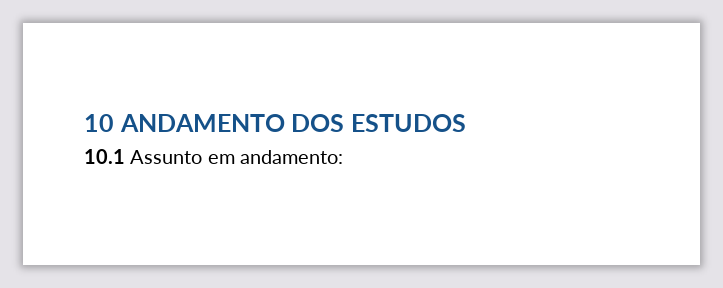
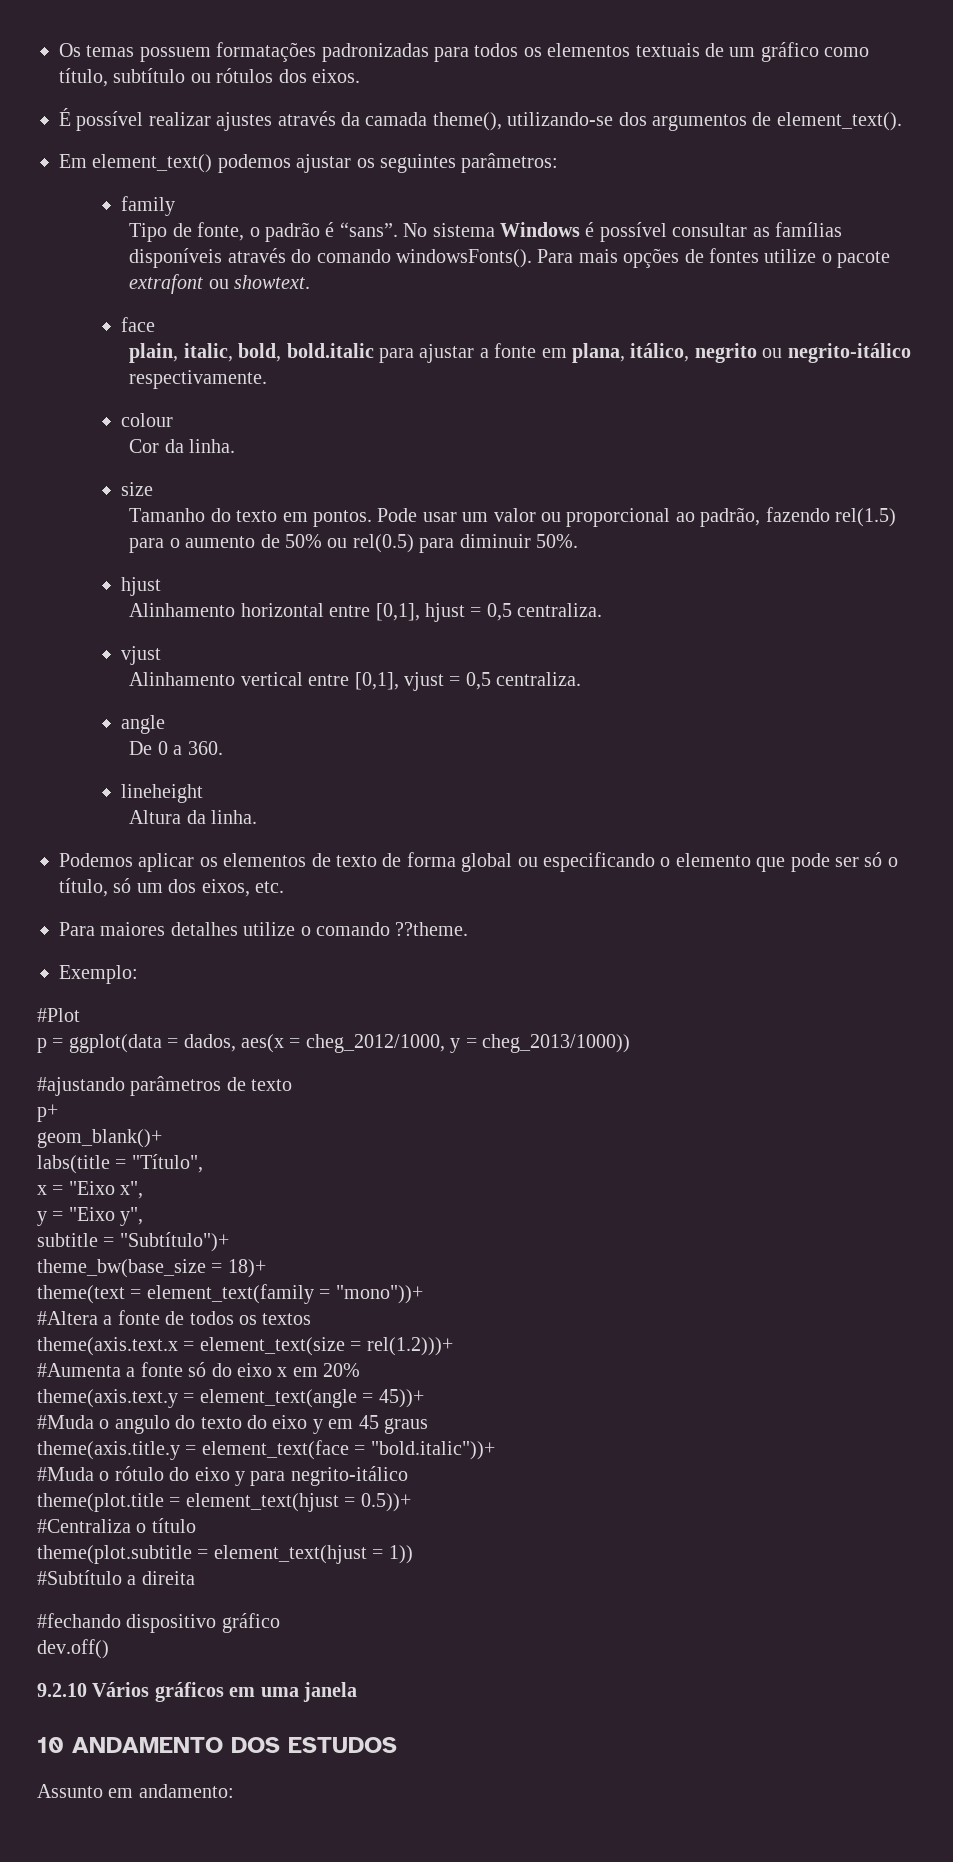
(84, 123) none -> [59,42,870,62] [59,68,360,87] [59,108,902,131] [59,153,559,173] [120,196,175,216] [129,222,843,242] [129,248,891,268] [129,274,311,294] [120,317,155,332] [129,343,911,363] [129,370,268,389] [120,413,173,427] [129,439,236,453] [120,482,153,496] [129,507,897,527] [129,534,579,553] [120,577,161,596] [129,603,603,622] [120,646,161,665] [129,672,582,691] [120,715,165,734] [129,741,223,755] [120,784,203,803] [129,810,258,824] [59,852,898,872] [59,878,284,897] [59,922,469,936] [59,965,138,984] [37,1008,80,1022] [37,1034,630,1053] [37,1076,293,1096] [37,1104,58,1122] [37,1129,162,1148] [37,1154,203,1174] [37,1181,144,1199] [37,1207,144,1226] [37,1232,229,1252] [37,1259,266,1278] [37,1284,423,1304] [37,1310,312,1325] [37,1337,453,1356] [37,1362,361,1377] [37,1389,424,1408] [37,1415,428,1434] [37,1440,495,1460] [37,1466,408,1486] [37,1493,411,1512] [37,1518,196,1533] [37,1545,413,1564] [37,1570,195,1585] [37,1613,280,1633] [37,1639,109,1659] [37,1682,357,1702] Os temas possuem formatações padronizadas para todos os elementos textuais de um gráfico como título, subtítulo ou rótulos dos eixos. // É possível realizar ajustes através da camada theme(), utilizando-se dos argumentos de element_text(). // Em element_text() podemos ajustar os seguintes parâmetros: // family // Tipo de fonte, o padrão é “sans”. No sistema Windows é possível consultar as famílias disponíveis através do comando windowsFonts(). Para mais opções de fontes utilize o pacote extrafont ou showtext. // face // plain, italic, bold, bold.italic para ajustar a fonte em plana, itálico, negrito ou negrito-itálico respectivamente. // colour // Cor da linha. // size // Tamanho do texto em pontos. Pode usar um valor ou proporcional ao padrão, fazendo rel(1.5) para o aumento de 50% ou rel(0.5) para diminuir 50%. // hjust // Alinhamento horizontal entre [0,1], hjust = 0,5 centraliza. // vjust // Alinhamento vertical entre [0,1], vjust = 0,5 centraliza. // angle // De 0 a 360. // lineheight // Altura da linha. // Podemos aplicar os elementos de texto de forma global ou especificando o elemento que pode ser só o título, só um dos eixos, etc. // Para maiores detalhes utilize o comando ??theme. // Exemplo: // #Plot // p = ggplot(data = dados, aes(x = cheg_2012/1000, y = cheg_2013/1000)) // #ajustando parâmetros de texto // p+ // geom_blank()+ // labs(title = "Título", // x = "Eixo x", // y = "Eixo y", // subtitle = "Subtítulo")+ // theme_bw(base_size = 18)+ // theme(text = element_text(family = "mono"))+ // #Altera a fonte de todos os textos // theme(axis.text.x = element_text(size = rel(1.2)))+ // #Aumenta a fonte só do eixo x em 20% // theme(axis.text.y = element_text(angle = 45))+ // #Muda o angulo do texto do eixo y em 45 graus // theme(axis.title.y = element_text(face = "bold.italic"))+ // #Muda o rótulo do eixo y para negrito-itálico // theme(plot.title = element_text(hjust = 0.5))+ // #Centraliza o título // theme(plot.subtitle = element_text(hjust = 1)) // #Subtítulo a direita // #fechando dispositivo gráfico // dev.off() // 9.2.10 Vários gráficos em uma janela //
[84,149,125,164] 10.1 -> (397, 1745) none

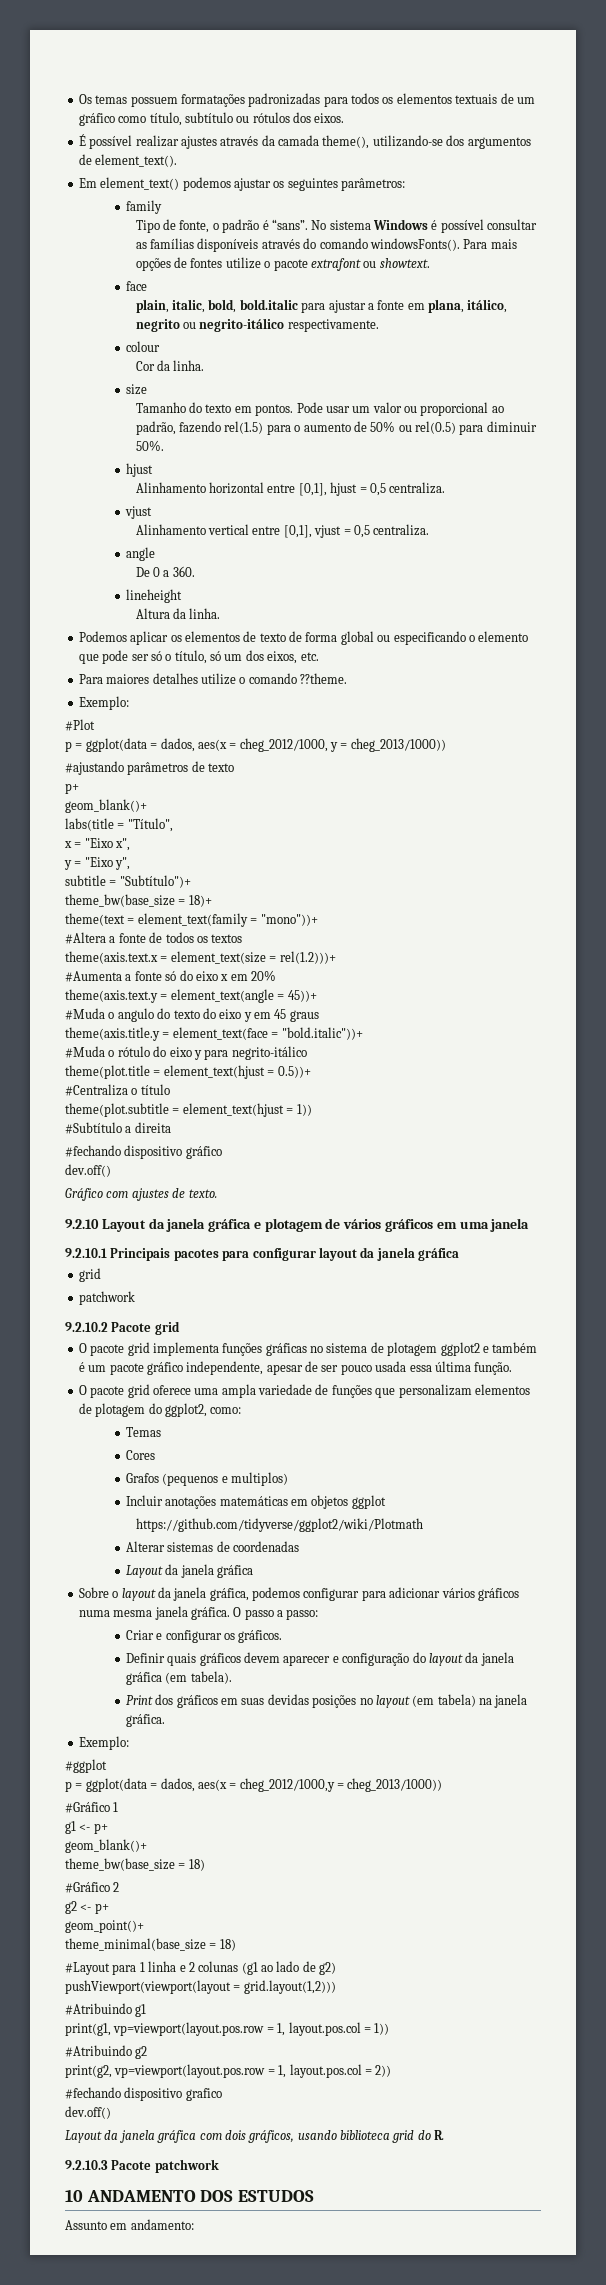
[37,1682,357,1702] 9.2.10 Vários gráficos em uma janela -> [65,1188,217,1201] [65,1218,530,1232] [65,1247,459,1261] [78,1268,101,1282] [78,1291,135,1305] [65,1321,180,1335] [78,1342,538,1356] [78,1361,513,1375] [78,1384,530,1398] [78,1403,242,1417] [125,1427,161,1437] [125,1450,155,1460] [125,1472,289,1486] [125,1495,386,1509] [135,1518,423,1532] [125,1541,300,1552] [125,1564,254,1578] [78,1587,519,1601] [78,1606,319,1620] [125,1630,283,1643] [125,1652,514,1666] [125,1671,232,1685] [125,1694,528,1708] [125,1714,165,1727] [78,1736,129,1750] [65,1759,107,1773] [65,1778,443,1792] [65,1802,119,1813] [65,1821,108,1834] [65,1839,147,1853] [65,1858,205,1871] [65,1882,120,1893] [65,1901,109,1914] [65,1920,144,1933] [65,1938,236,1951] [65,1961,337,1975] [65,1980,336,1994] [65,2003,147,2017] [65,2022,390,2036] [65,2045,148,2059] [65,2064,392,2078] [65,2087,222,2101] [65,2106,111,2119] [65,2130,445,2143] [65,2159,219,2173] Gráfico com ajustes de texto. // 9.2.10 Layout da janela gráfica e plotagem de vários gráficos em uma janela // 9.2.10.1 Principais pacotes para configurar layout da janela gráfica // grid // patchwork // 9.2.10.2 Pacote grid // O pacote grid implementa funções gráficas no sistema de plotagem ggplot2 e também é um pacote gráfico independente, apesar de ser pouco usada essa última função. // O pacote grid oferece uma ampla variedade de funções que personalizam elementos de plotagem do ggplot2, como: // Temas // Cores // Grafos (pequenos e multiplos) // Incluir anotações matemáticas em objetos ggplot // https://github.com/tidyverse/ggplot2/wiki/Plotmath // Alterar sistemas de coordenadas // Layout da janela gráfica // Sobre o layout da janela gráfica, podemos configurar para adicionar vários gráficos numa mesma janela gráfica. O passo a passo: // Criar e configurar os gráficos. // Definir quais gráficos devem aparecer e configuração do layout da janela gráfica (em tabela). // Print dos gráficos em suas devidas posições no layout (em tabela) na janela gráfica. // Exemplo: // #ggplot // p = ggplot(data = dados, aes(x = cheg_2012/1000,y = cheg_2013/1000)) // #Gráfico 1 // g1 <- p+ // geom_blank()+ // theme_bw(base_size = 18) // #Gráfico 2 // g2 <- p+ // geom_point()+ // theme_minimal(base_size = 18) // #Layout para 1 linha e 2 colunas (g1 ao lado de g2) // pushViewport(viewport(layout = grid.layout(1,2))) // #Atribuindo g1 // print(g1, vp=viewport(layout.pos.row = 1, layout.pos.col = 1)) // #Atribuindo g2 // print(g2, vp=viewport(layout.pos.row = 1, layout.pos.col = 2)) // #fechando dispositivo grafico // dev.off() // Layout da janela gráfica com dois gráficos, usando biblioteca grid do R. // 9.2.10.3 Pacote patchwork

